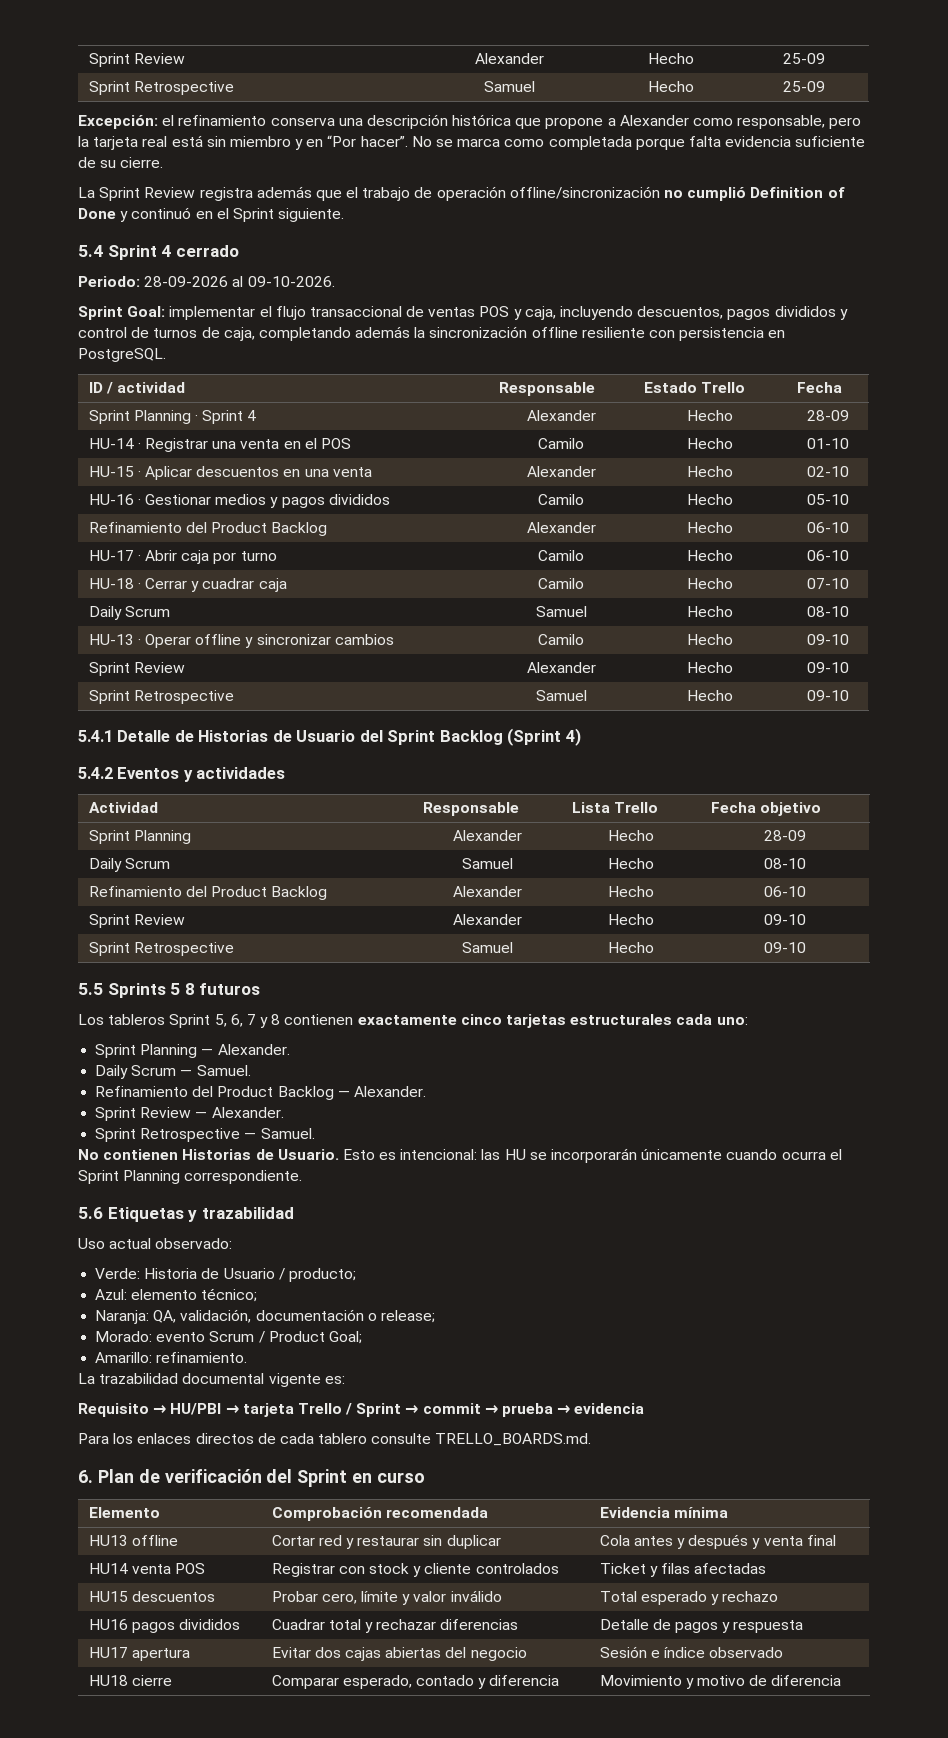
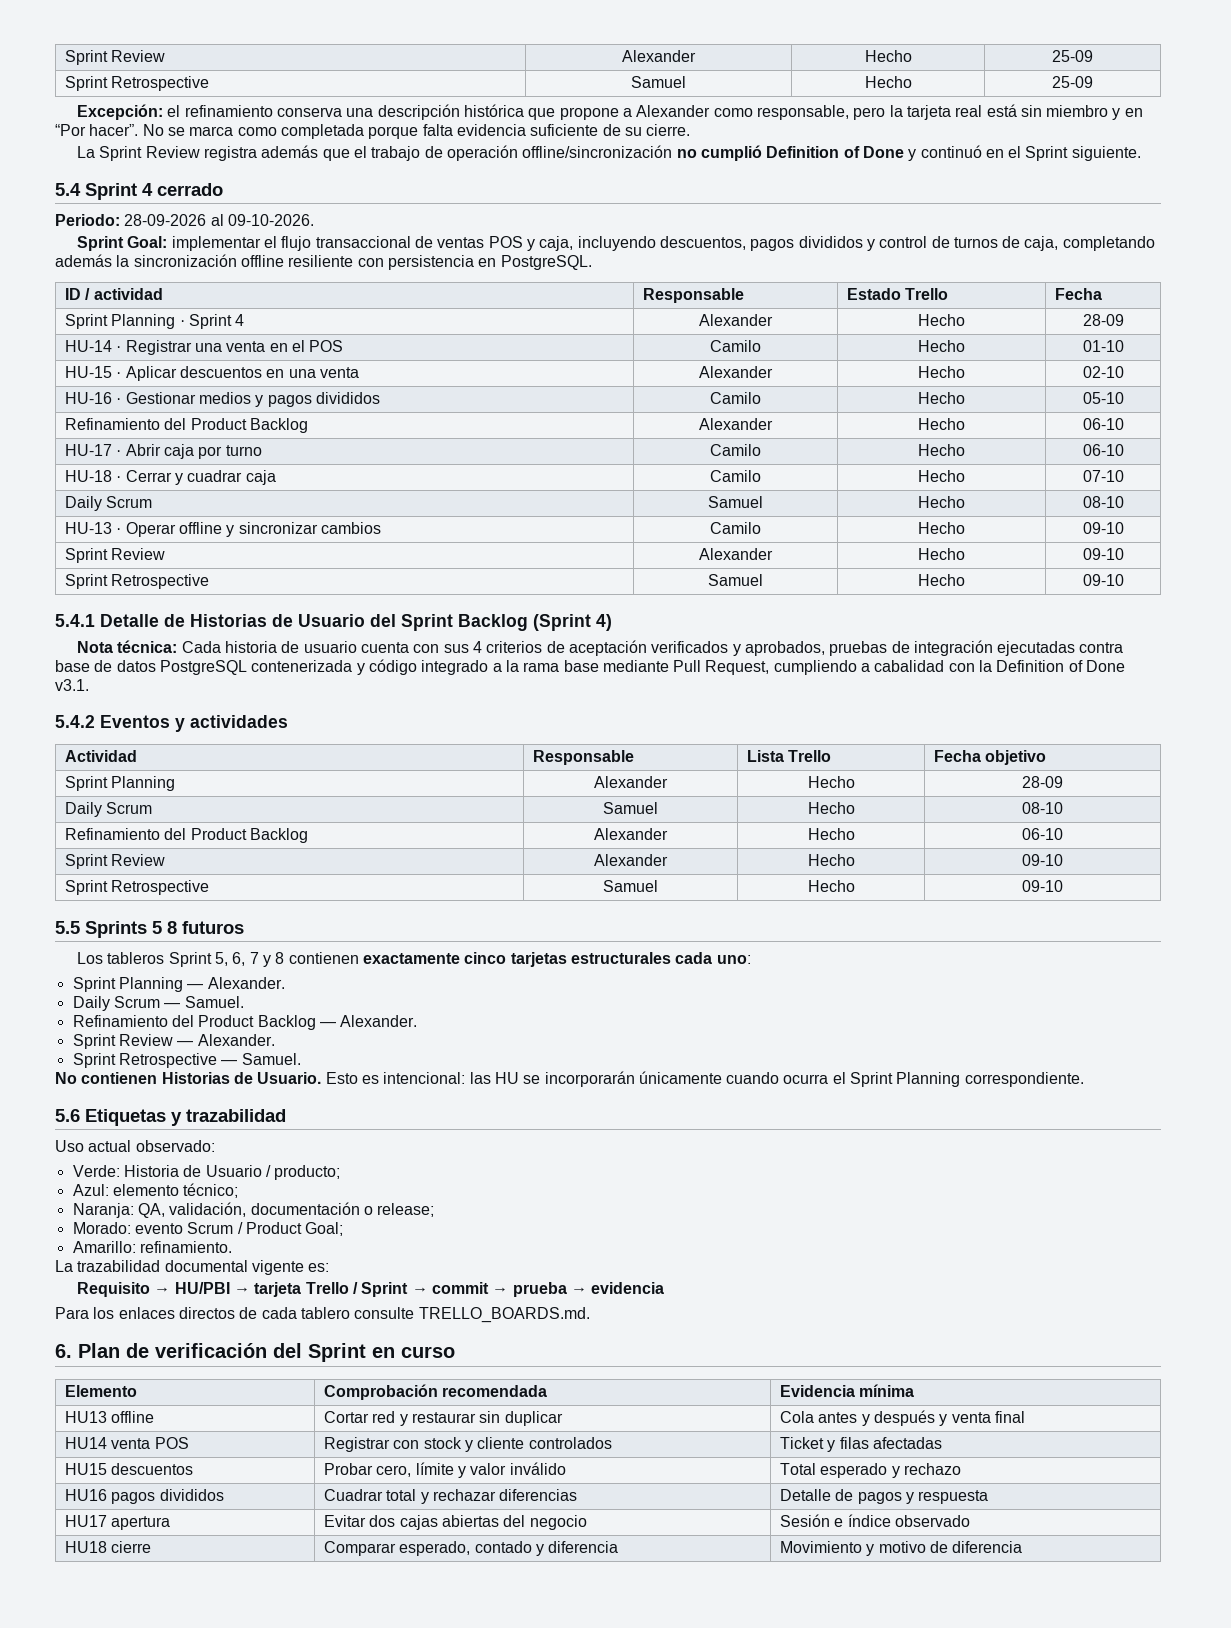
(581, 737) none -> [77,640,1124,656] [55,659,1126,675] [55,679,89,691] // Nota técnica: Cada historia de usuario cuenta con sus 4 criterios de aceptación verificados y aprobados, pruebas de integración ejecutadas contra base de datos PostgreSQL contenerizada y código integrado a la rama base mediante Pull Request, cumpliendo a cabalidad con la Definition of Done v3.1.

